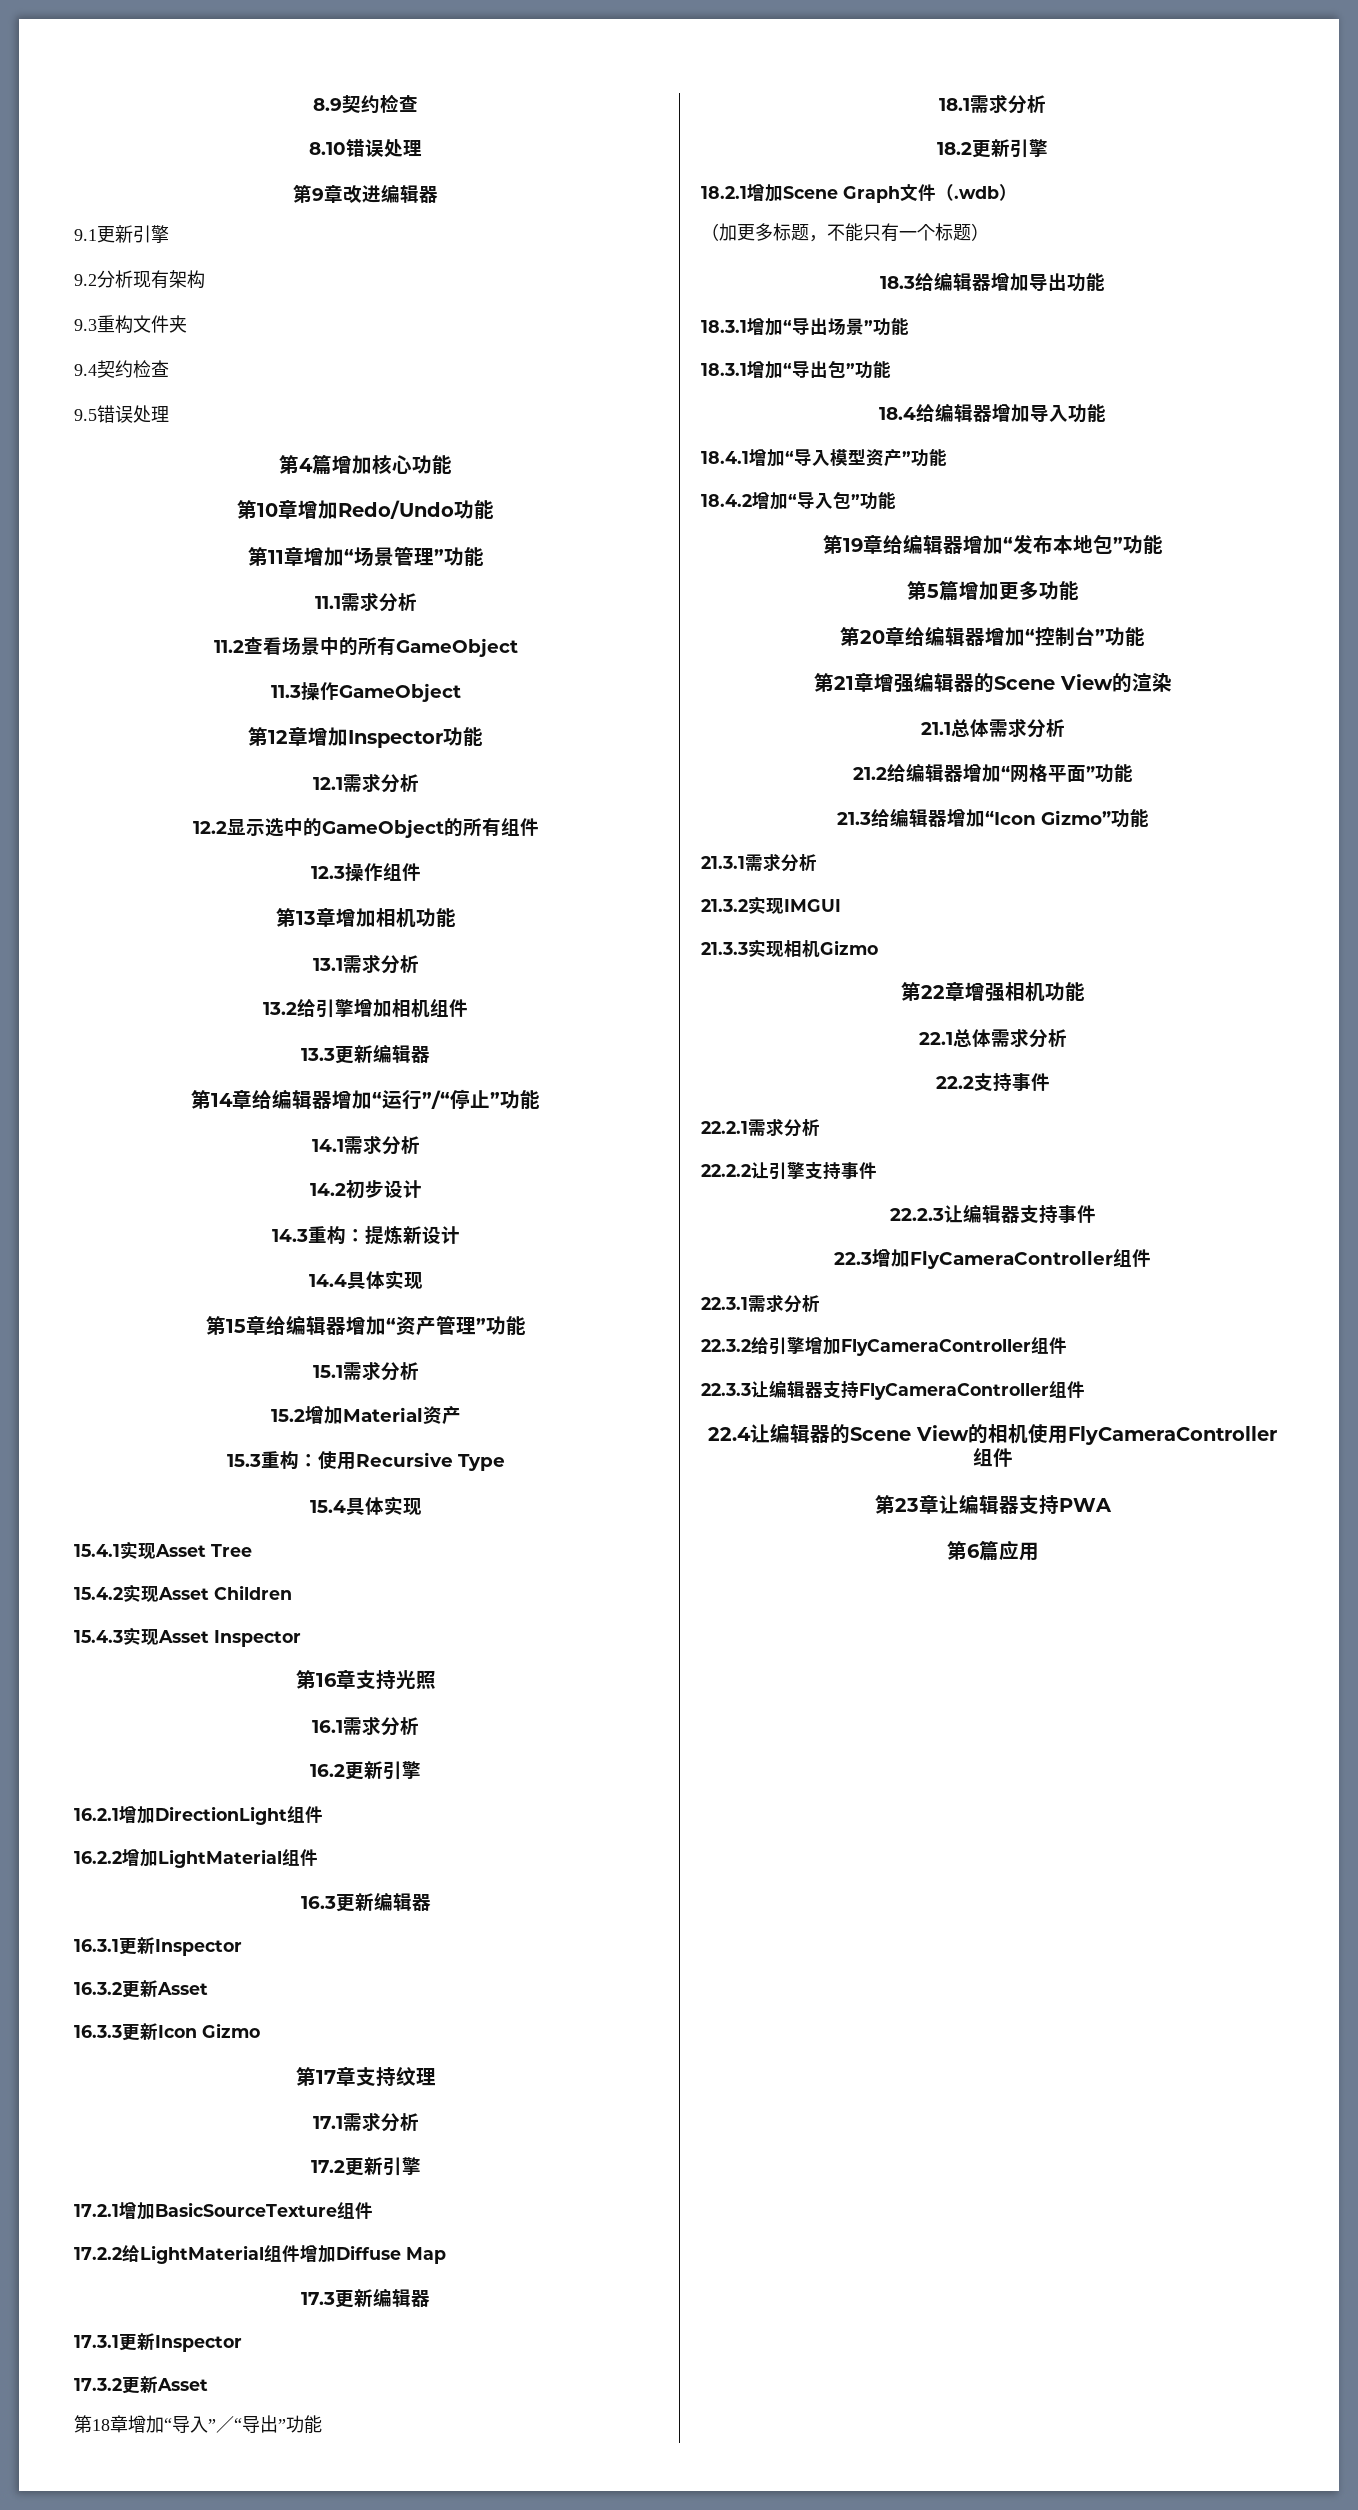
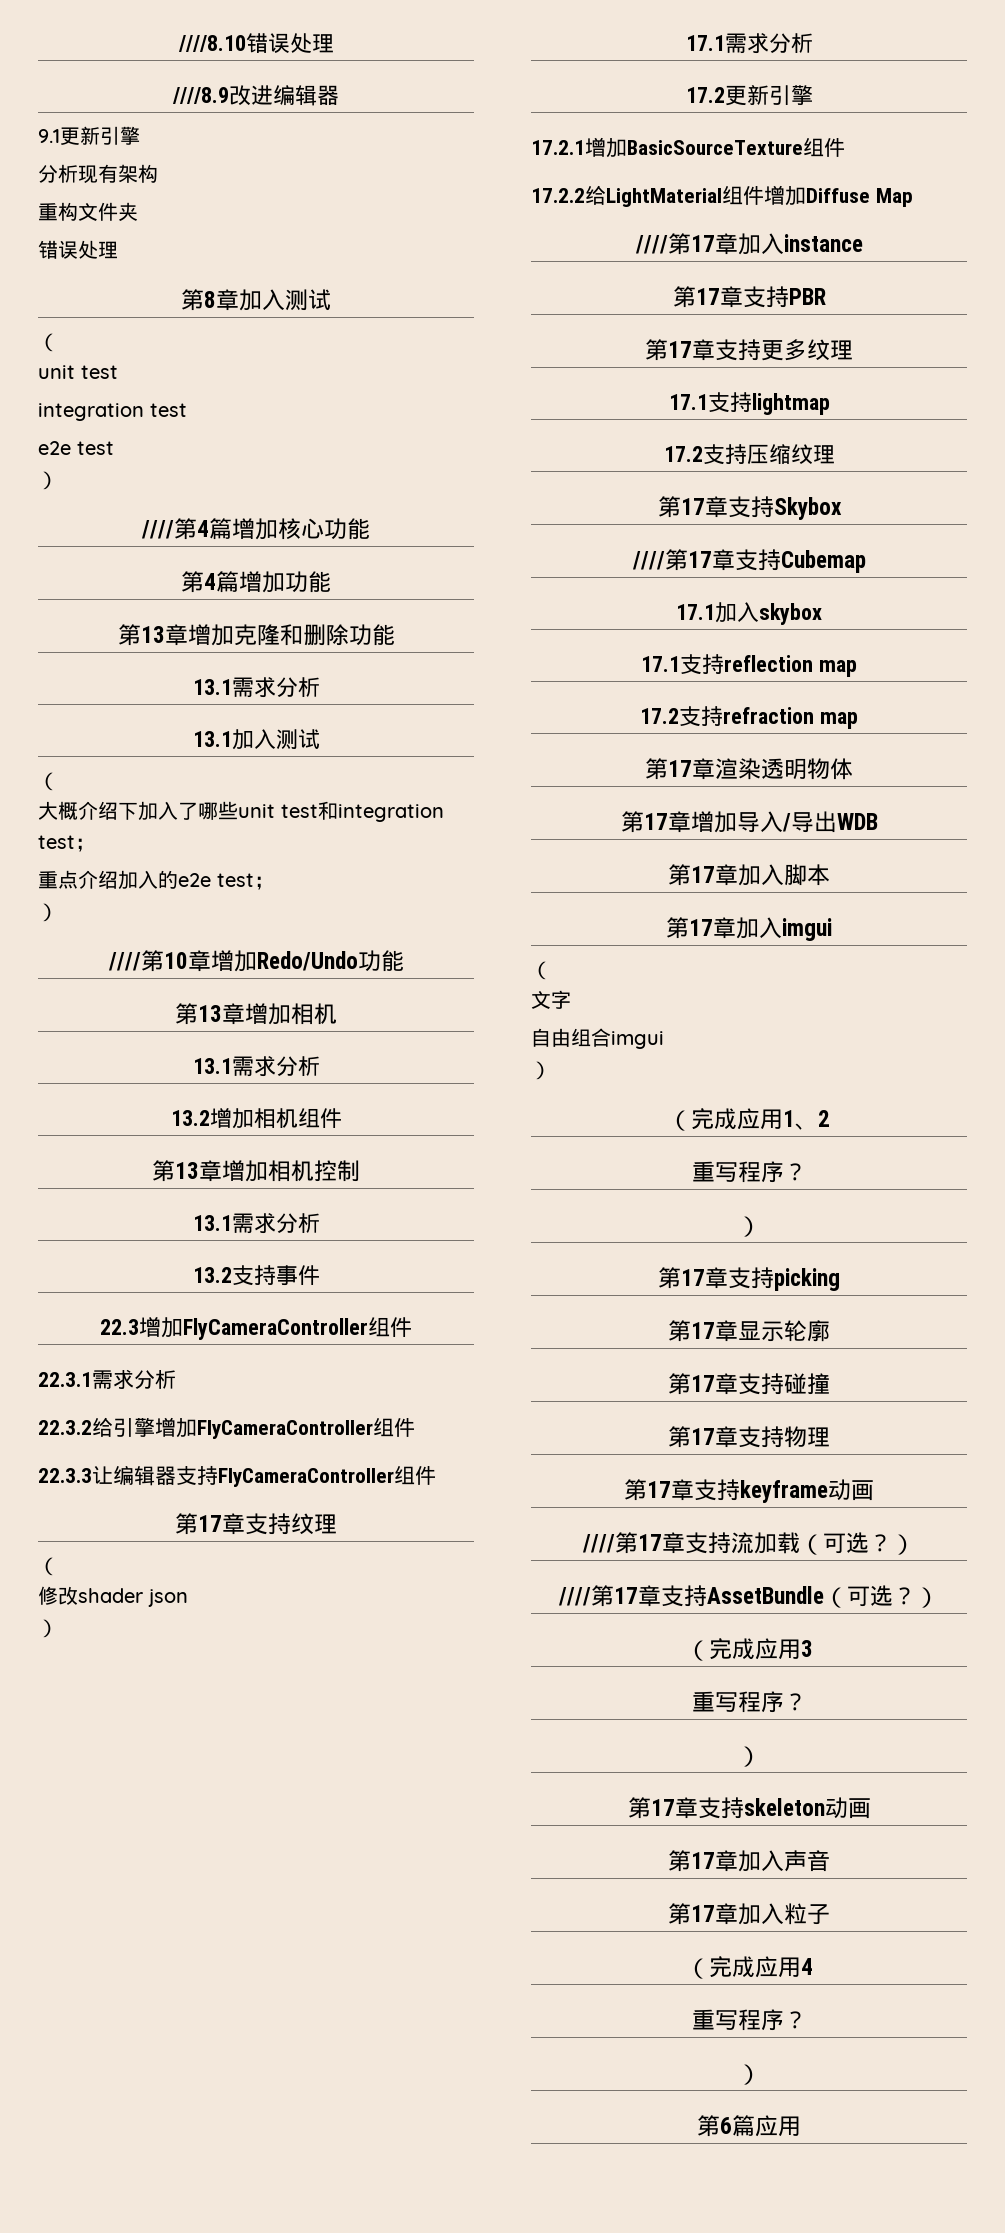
[313,94,418,114] [309,139,422,157] [293,184,343,203] 8.9契约检查 // 8.10错误处理 // 第9章 -> [177,33,334,53] [172,87,229,104] ////8.10错误处理 // ////8.9
[74,274,97,286] 9.2 -> (140, 135) none
[74,319,97,331] 9.3 -> (158, 173) none
[74,360,169,378] [74,405,169,423] [279,455,299,474] 9.4契约检查 // 9.5错误处理 // 第 -> [38,240,118,259] [181,289,331,311] [38,333,58,352] [38,365,118,379] [38,403,187,421] [38,441,114,455] [38,471,58,490] [141,518,197,540] 错误处理 // 第8章加入测试 // （ // unit test // integration test // e2e test // ） // ////第
(257, 509) none -> [204,571,331,593] [117,624,395,646] [192,677,320,698] [192,729,320,750] [38,772,58,791] [38,801,444,822] [38,835,95,852] [38,870,274,890] [38,903,58,922] [107,950,164,972] 4篇增加功能 // 第13章增加克隆和删除功能 // 13.1需求分析 // 13.1加入测试 // （ // 大概介绍下加入了哪些unit test和integration test； // 重点介绍加入的e2e test； // ） // ////第
[267,546,484,567] [314,592,417,612] [213,637,518,657] [270,682,461,702] [248,727,483,748] [312,773,419,793] [192,818,539,838] [310,863,383,882] 11章增加“场景管理”功能 // 11.1需求分析 // 11.2查看场景中的所有GameObject // 11.3操作GameObject // 第12章增加Inspector功能 // 12.1需求分析 // 12.2显示选中的GameObject的所有组件 // 12.3操作 -> [198,1003,337,1025] [192,1056,320,1077] [170,1108,298,1129] 13章增加相机 // 13.1需求分析 // 13.2增加相机
[415,908,456,927] [312,954,419,974] [263,999,468,1018] [301,1044,430,1064] [191,1089,540,1110] [311,1135,420,1155] [309,1180,422,1199] [271,1225,460,1245] [308,1270,423,1290] [205,1315,526,1336] [312,1361,419,1381] [270,1406,461,1425] [226,1451,505,1471] [309,1496,422,1516] [74,1541,252,1559] [74,1584,292,1602] [74,1627,301,1647] [295,1670,436,1690] [312,1716,419,1736] [310,1761,421,1780] [74,1806,323,1825] [74,1849,318,1868] [300,1892,431,1912] [74,1937,242,1956] [74,1980,208,1998] [74,2023,260,2041] [295,2066,436,2087] [312,2112,419,2132] [310,2157,421,2176] [74,2202,373,2220] [74,2245,446,2264] [301,2288,430,2308] [74,2333,242,2352] [74,2376,208,2394] [74,2415,322,2434] [939,94,1046,114] [937,139,1048,158] [701,184,1017,203] [701,223,989,242] [880,272,1105,292] [701,317,909,336] [701,360,891,379] [879,403,1106,423] [701,448,947,467] [701,491,896,510] [822,534,1163,554] [906,580,1079,601] [840,626,1145,646] [813,672,1172,693] [920,718,1065,738] [852,763,1133,783] [836,808,1149,828] [701,853,817,872] [701,896,841,914] [701,939,878,958] [900,982,1085,1002] [918,1028,1067,1048] [935,1073,1050,1092] [701,1118,820,1137] [701,1161,877,1180] [889,1204,1020,1223] 功能 // 13.1需求分析 // 13.2给引擎增加相机组件 // 13.3更新编辑器 // 第14章给编辑器增加“运行”/“停止”功能 // 14.1需求分析 // 14.2初步设计 // 14.3重构：提炼新设计 // 14.4具体实现 // 第15章给编辑器增加“资产管理”功能 // 15.1需求分析 // 15.2增加Material资产 // 15.3重构：使用Recursive Type // 15.4具体实现 // 15.4.1实现Asset Tree // 15.4.2实现Asset Children // 15.4.3实现Asset Inspector // 第16章支持光照 // 16.1需求分析 // 16.2更新引擎 // 16.2.1增加DirectionLight组件 // 16.2.2增加LightMaterial组件 // 16.3更新编辑器 // 16.3.1更新Inspector // 16.3.2更新Asset // 16.3.3更新Icon Gizmo // 第17章支持纹理 // 17.1需求分析 // 17.2更新引擎 // 17.2.1增加BasicSourceTexture组件 // 17.2.2给LightMaterial组件增加Diffuse Map // 17.3更新编辑器 // 17.3.1更新Inspector // 17.3.2更新Asset // 第18章增加“导入”／“导出”功能 // 18.1需求分析 // 18.2更新引擎 // 18.2.1增加Scene Graph文件（.wdb） // （加更多标题，不能只有一个标题） // 18.3给编辑器增加导出功能 // 18.3.1增加“导出场景”功能 // 18.3.1增加“导出包”功能 // 18.4给编辑器增加导入功能 // 18.4.1增加“导入模型资产”功能 // 18.4.2增加“导入包”功能 // 第19章给编辑器增加“发布本地包”功能 // 第5篇增加更多功能 // 第20章给编辑器增加“控制台”功能 // 第21章增强编辑器的Scene View的渲染 // 21.1总体需求分析 // 21.2给编辑器增加“网格平面”功能 // 21.3给编辑器增加“Icon Gizmo”功能 // 21.3.1需求分析 // 21.3.2实现IMGUI // 21.3.3实现相机Gizmo // 第22章增强相机功能 // 22.1总体需求分析 // 22.2支持事件 // 22.2.1需求分析 // 22.2.2让引擎支持事件 // 22.2.3让编辑器 -> [314,1160,360,1182] [192,1213,320,1234] [192,1267,232,1283] 控制 // 13.1需求分析 // 13.2
[708,1423,1277,1445] [972,1448,1013,1467] [874,1494,1112,1515] 22.4让编辑器的Scene View的相机使用FlyCameraController组件 // 第23章让编辑器支持PWA -> [175,1513,337,1535] [38,1557,58,1576] [38,1586,188,1607] [38,1619,58,1638] [685,33,813,54] [685,85,813,106] [531,137,845,158] [531,185,913,207] [634,233,863,255] [672,286,826,308] [645,339,853,361] [668,392,830,415] [663,444,835,465] [657,496,842,520] [631,549,866,573] [676,602,822,625] [641,654,857,677] [640,706,858,729] [645,758,853,780] [620,811,878,833] [668,864,830,886] [666,917,832,941] [531,961,551,980] [531,990,571,1009] [531,1028,664,1049] [531,1061,551,1080] [668,1108,830,1131] [691,1161,807,1183] [737,1216,761,1237] [658,1267,840,1291] [668,1320,830,1342] [668,1373,830,1395] [668,1426,830,1448] [624,1479,874,1503] [582,1532,915,1555] [558,1585,939,1608] [685,1638,813,1661] [691,1691,807,1713] [737,1746,761,1767] [627,1797,871,1819] [668,1850,830,1872] [668,1903,830,1925] [685,1956,813,1979] [691,2009,807,2031] [737,2064,761,2085] 第17章支持纹理 // （ // 修改shader json // ） // 17.1需求分析 // 17.2更新引擎 // 17.2.1增加BasicSourceTexture组件 // 17.2.2给LightMaterial组件增加Diffuse Map // ////第17章加入instance // 第17章支持PBR // 第17章支持更多纹理 // 17.1支持lightmap // 17.2支持压缩纹理 // 第17章支持Skybox // ////第17章支持Cubemap // 17.1加入skybox // 17.1支持reflection map // 17.2支持refraction map // 第17章渲染透明物体 // 第17章增加导入/导出WDB // 第17章加入脚本 // 第17章加入imgui // （ // 文字 // 自由组合imgui // ） // （完成应用1、2 // 重写程序？ // ） // 第17章支持picking // 第17章显示轮廓 // 第17章支持碰撞 // 第17章支持物理 // 第17章支持keyframe动画 // ////第17章支持流加载（可选？） // ////第17章支持AssetBundle（可选？） // （完成应用3 // 重写程序？ // ） // 第17章支持skeleton动画 // 第17章加入声音 // 第17章加入粒子 // （完成应用4 // 重写程序？ // ）

